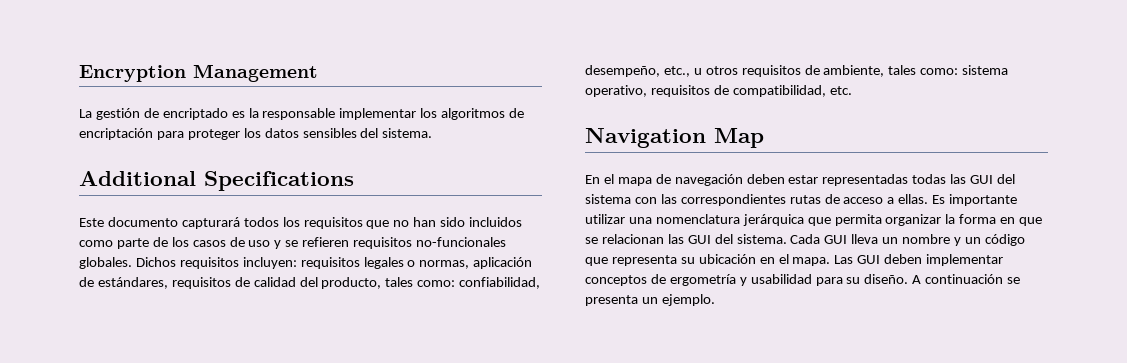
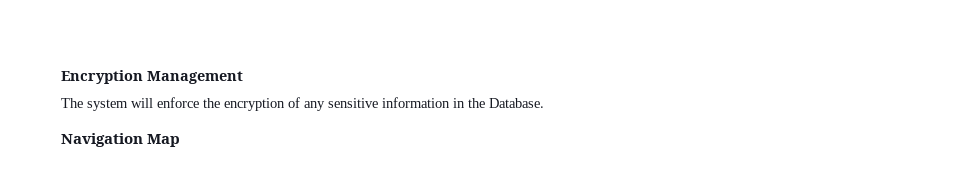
[79,108,525,120] [79,128,433,140] [79,171,354,191] [79,217,523,229] [79,237,507,249] [79,257,533,269] [79,277,541,289] [585,65,1009,77] [585,85,852,97] [585,128,764,148] [585,174,1016,186] [585,194,1018,206] [585,214,1043,226] [585,234,1025,246] [585,254,1004,266] [585,274,1021,286] [585,294,715,306] La gestión de encriptado es la responsable implementar los algoritmos de encriptación para proteger los datos sensibles del sistema. // Additional Specifications // Este documento capturará todos los requisitos que no han sido incluidos como parte de los casos de uso y se refieren requisitos no-funcionales globales. Dichos requisitos incluyen: requisitos legales o normas, aplicación de estándares, requisitos de calidad del producto, tales como: confiabilidad, desempeño, etc., u otros requisitos de ambiente, tales como: sistema operativo, requisitos de compatibilidad, etc. // Navigation Map // En el mapa de navegación deben estar representadas todas las GUI del sistema con las correspondientes rutas de acceso a ellas. Es importante utilizar una nomenclatura jerárquica que permita organizar la forma en que se relacionan las GUI del sistema. Cada GUI lleva un nombre y un código que representa su ubicación en el mapa. Las GUI deben implementar conceptos de ergometría y usabilidad para su diseño. A continuación se presenta un ejemplo. -> [61,97,544,111] [61,133,181,147] The system will enforce the encryption of any sensitive information in the Database. // Navigation Map

